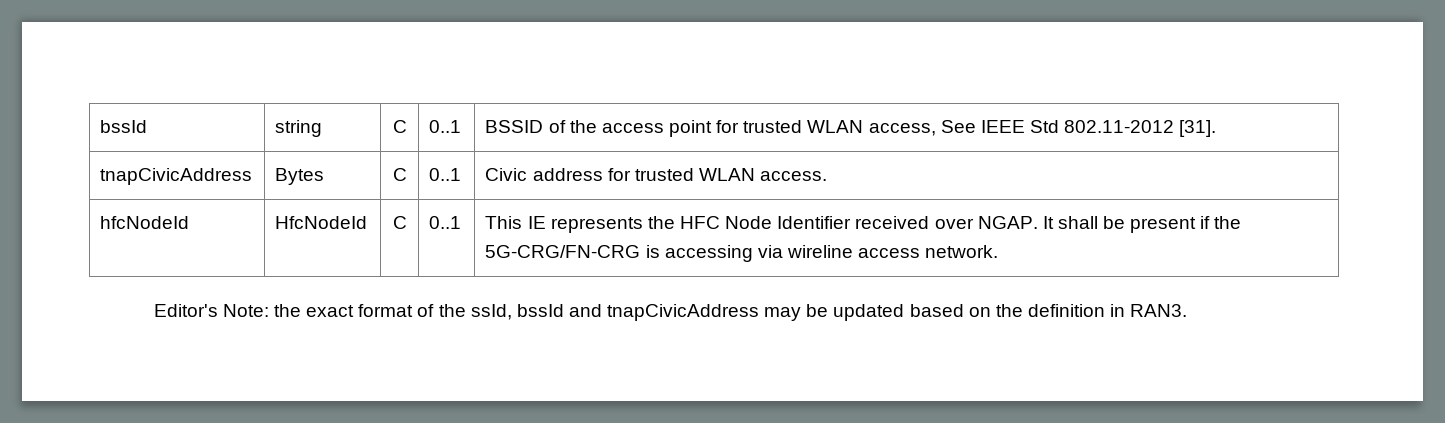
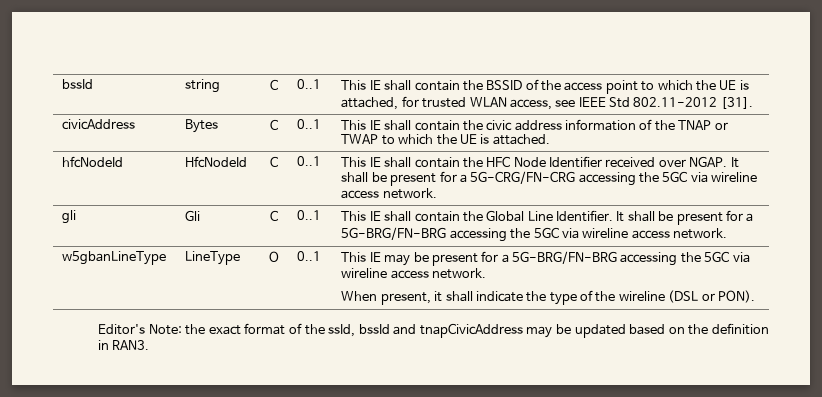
(462, 126) none -> [341,80,483,91] This IE shall contain the
(712, 128) none -> [641,80,749,91] [341,97,399,110] to which the UE is attached,
[940,120,976,133] See -> [555,100,576,107] see
[100,168,253,185] tnapCivicAddress -> [62,119,136,130] civicAddress
[485,168,828,181] Civic address for trusted WLAN access. -> [341,119,728,131] [341,134,550,145] This IE shall contain the civic address information of the TNAP or TWAP to which the UE is attached.
[550,217,643,233] represents -> [384,157,460,168] shall contain
[1200,216,1242,229] [485,245,999,262] if the 5G-CRG/FN-CRG is accessing via wireline access network. -> [439,171,758,186] [341,188,437,199] [62,210,77,224] [185,210,201,221] [269,210,278,221] [297,210,322,220] [341,210,754,225] [341,227,728,242] [62,251,167,265] [185,251,241,265] [268,251,279,262] [297,251,322,261] [341,251,750,266] [341,268,487,279] [341,290,755,305] for a 5G-CRG/FN-CRG accessing the 5GC via wireline access network. // gli | Gli | C | 0..1 | This IE shall contain the Global Line Identifier. It shall be present for a 5G-BRG/FN-BRG accessing the 5GC via wireline access network. // w5gbanLineType | LineType | O | 0..1 | This IE may be present for a 5G-BRG/FN-BRG accessing the 5GC via wireline access network. // When present, it shall indicate the type of the wireline (DSL or PON).

